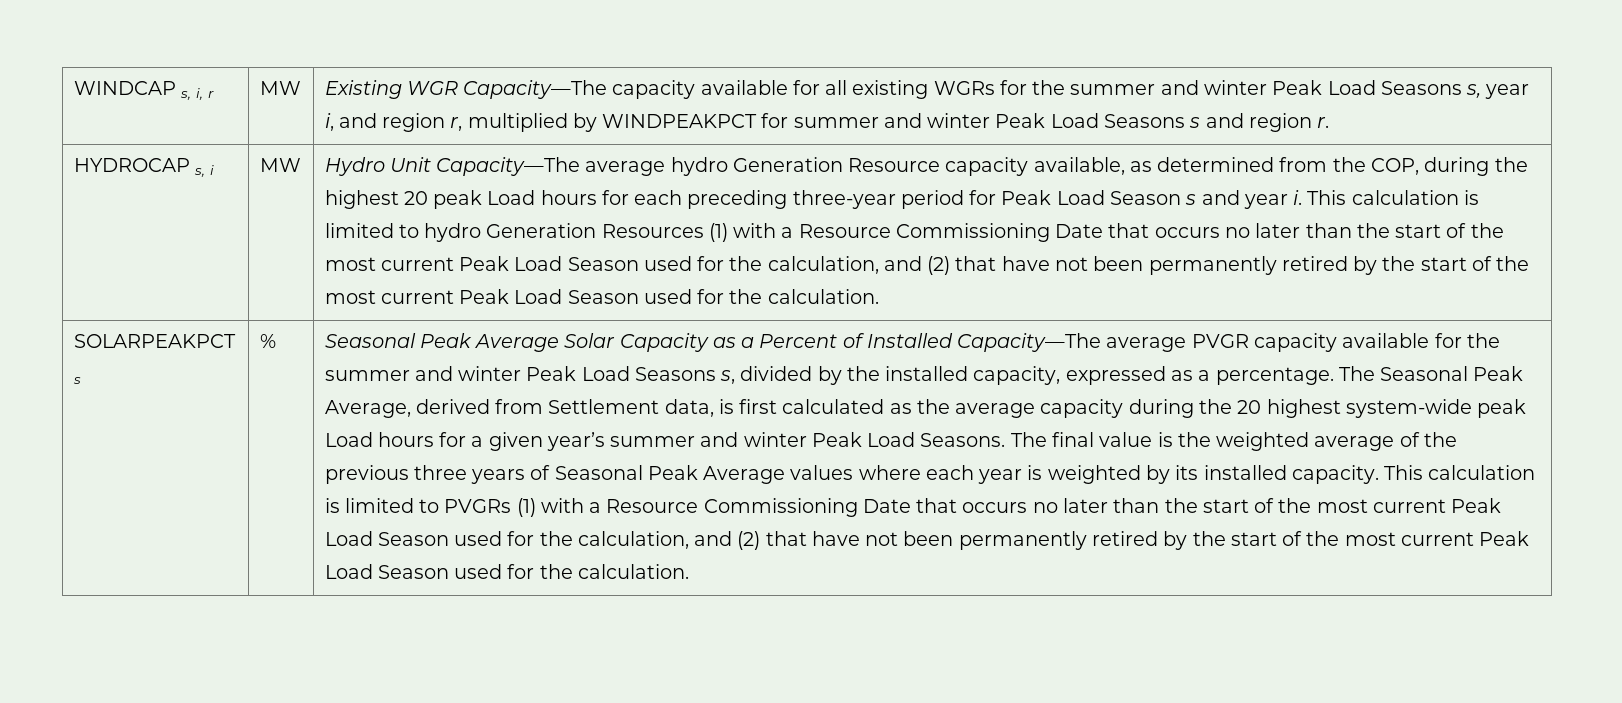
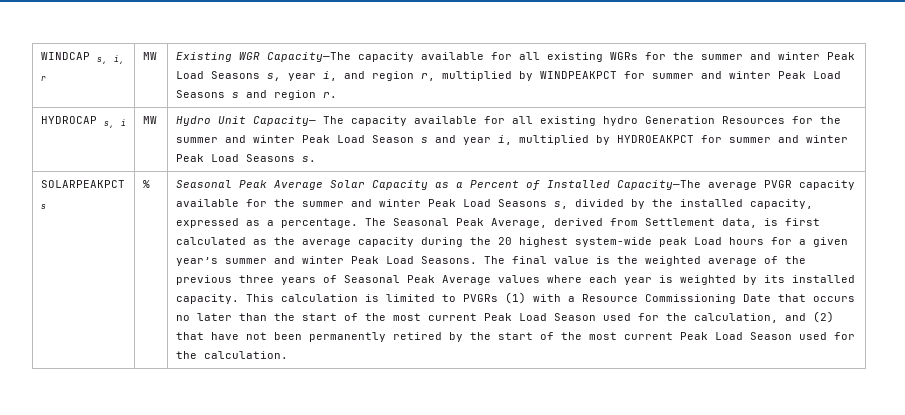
[436,157,1528,176] [324,190,997,209] Capacity—The average hydro Generation Resource capacity available, as determined from the COP, during the highest 20 peak Load hours for each preceding three-year period for -> [252,116,841,126] [175,135,295,143] Capacity— The capacity available for all existing hydro Generation Resources for the summer and winter
[1293,190,1479,205] [324,223,1504,242] [324,256,1530,275] [324,289,879,304] i. This calculation is limited to hydro Generation Resources (1) with a Resource Commissioning Date that occurs no later than the start of the most current Peak Load Season used for the calculation, and (2) that have not been permanently retired by the start of the most current Peak Load Season used for the calculation. -> [497,135,848,145] [175,154,316,162] i, multiplied by HYDROEAKPCT for summer and winter Peak Load Seasons s.

